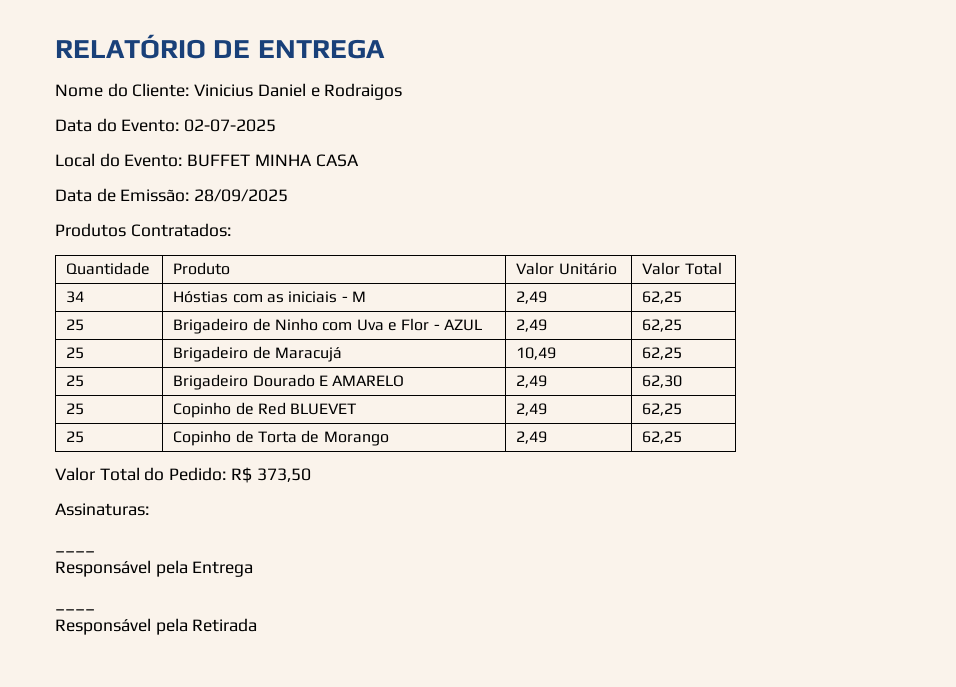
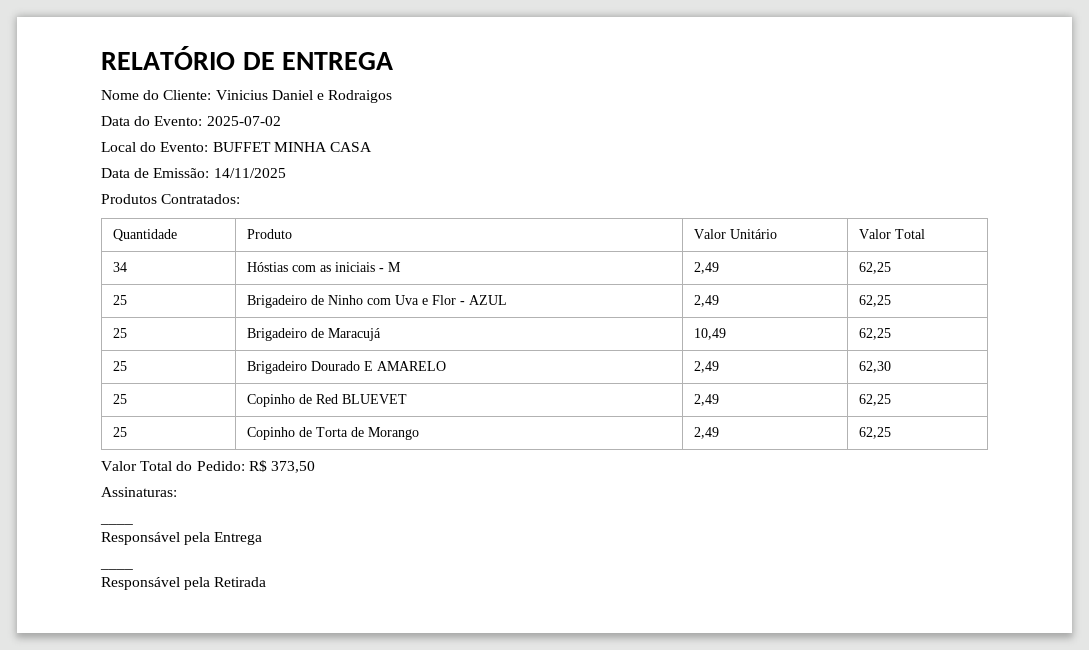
[184,119,277,132] 02-07-2025 -> [206,116,281,126] 2025-07-02
[194,189,289,202] 28/09/2025 -> [213,168,286,178] 14/11/2025

